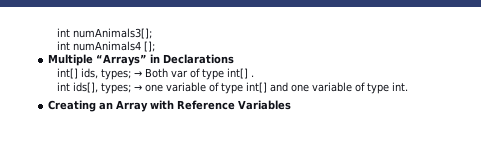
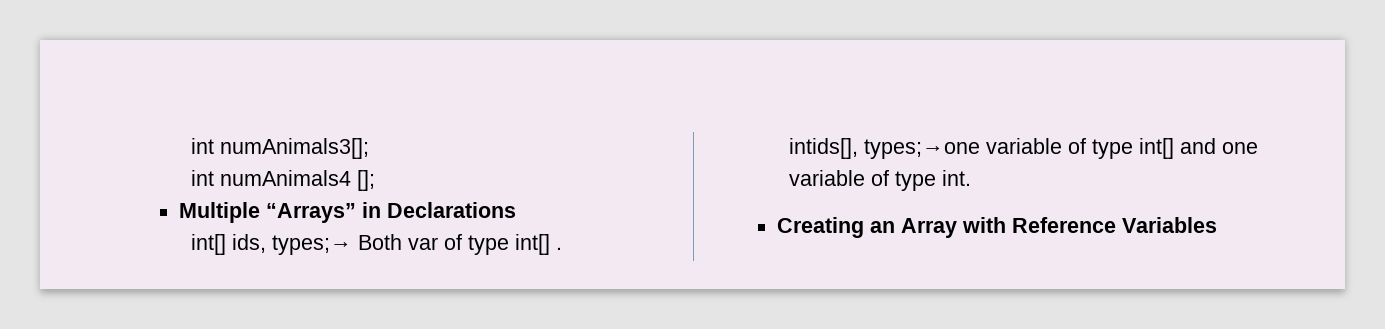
[100,69,142,80] types; → -> [272,235,353,255] types;→
[56,82,163,94] int ids[], types; → one -> [789,138,981,159] intids[], types;→one

